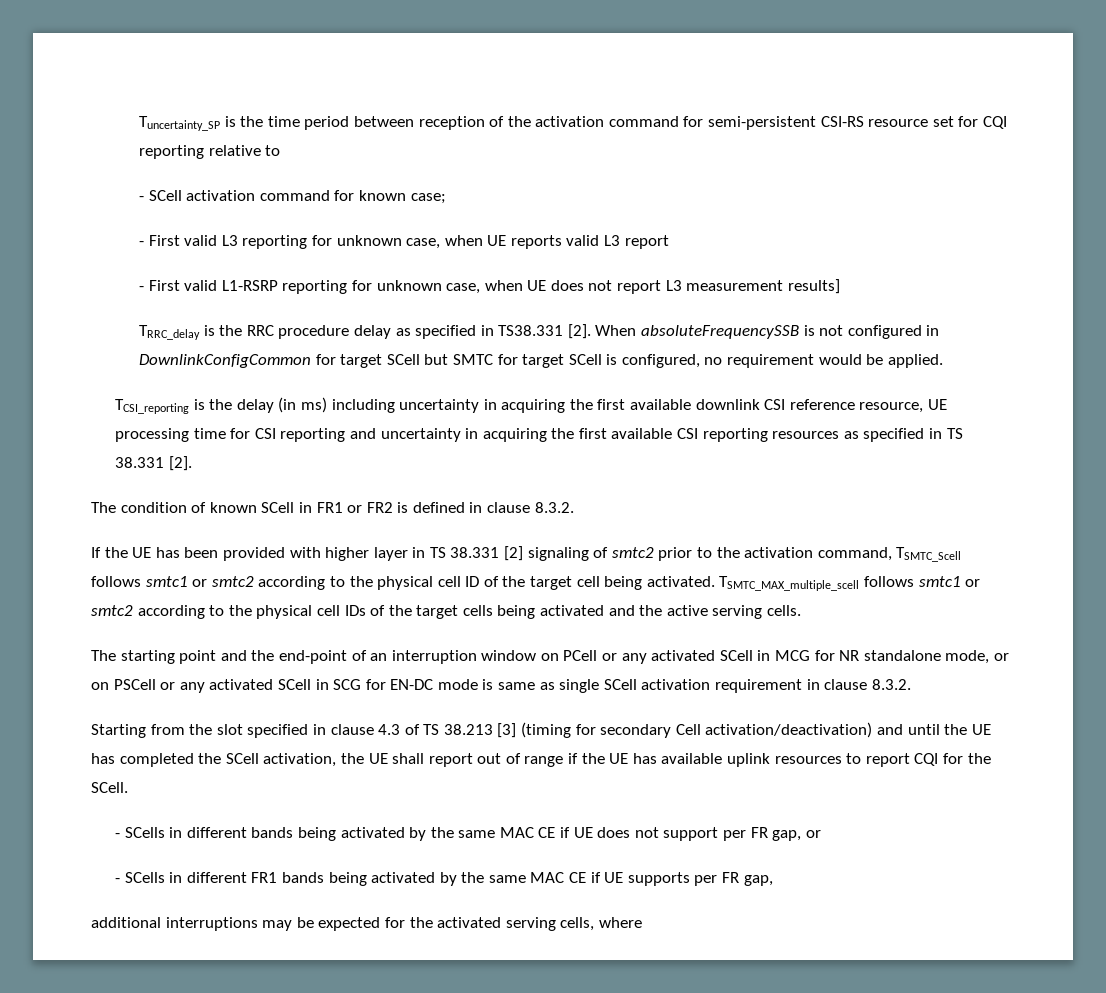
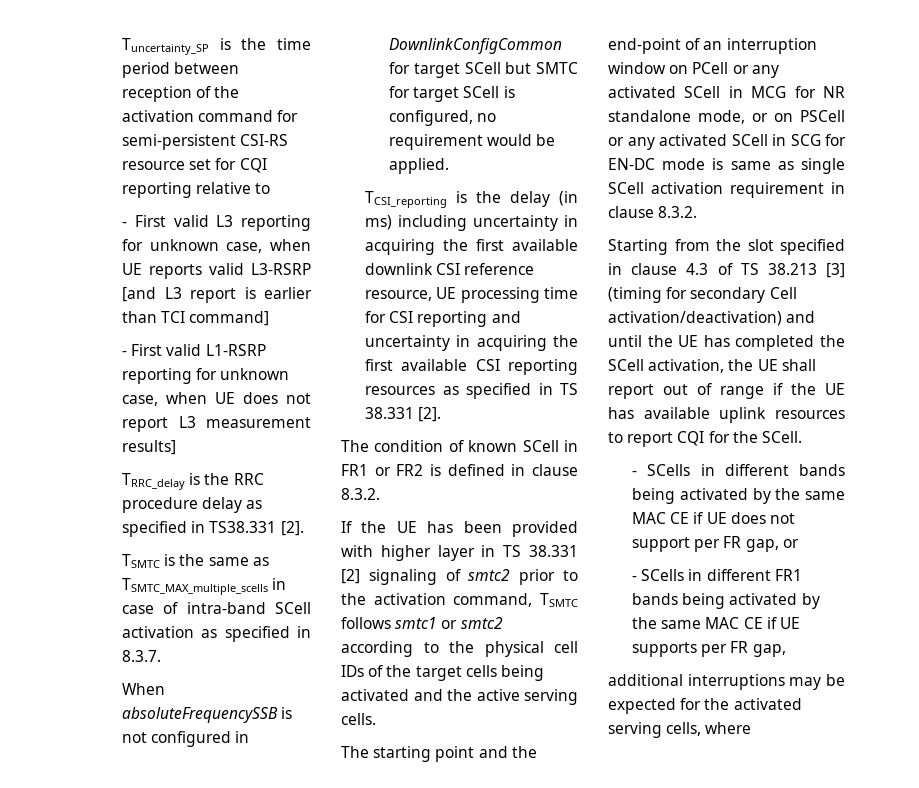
[138,190,446,204] // - SCell activation command for known case; -> (271, 188) none
(600, 240) none -> [250,263,311,275] [122,287,157,302] L3-RSRP [and
(669, 242) none -> [244,287,312,299] [122,311,270,326] is earlier than TCI command]
(591, 331) none -> [122,554,269,568] [122,578,287,595] [122,602,311,614] [122,626,311,642] [122,650,162,662] // TSMTC is the same as TSMTC_MAX_multiple_scells in case of intra-band SCell activation as specified in 8.3.7. //
[896,547,962,562] [91,576,860,591] TSMTC_Scell follows smtc1 or smtc2 according to the physical cell ID of the target cell being activated. TSMTC_MAX_multiple_scell -> [540,593,578,607] TSMTC

